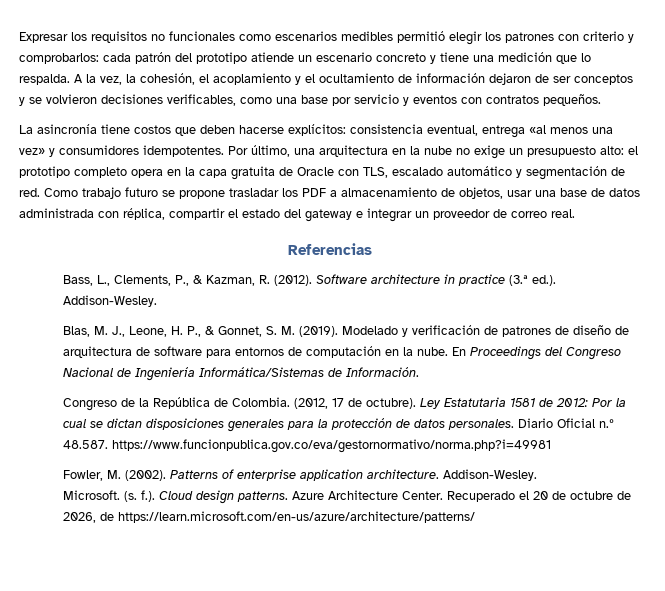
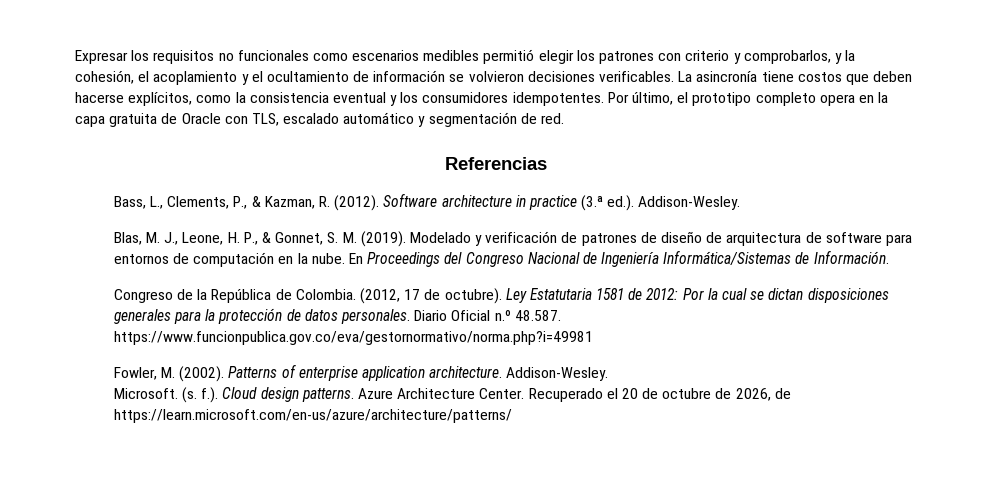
[19,52,591,64] [19,74,122,85] comprobarlos: cada patrón del prototipo atiende un escenario concreto y tiene una medición que lo respalda. A la vez, -> [743,50,842,64] comprobarlos, y
[489,73,633,85] [19,94,601,106] dejaron de ser conceptos y se volvieron decisiones verificables, como una base por servicio y eventos con contratos pequeños. // -> [449,71,675,82] se volvieron decisiones verificables.
[288,124,613,138] [19,145,624,159] explícitos: consistencia eventual, entrega «al menos una vez» y consumidores idempotentes. Por último, una arquitectura en la nube no exige un presupuesto alto: -> [128,92,674,106] explícitos, como la consistencia eventual y los consumidores idempotentes. Por último,
[44,187,640,199] [19,208,575,222] Como trabajo futuro se propone trasladar los PDF a almacenamiento de objetos, usar una base de datos administrada con réplica, compartir el estado del gateway e integrar un proveedor de correo real. -> (565, 118) none

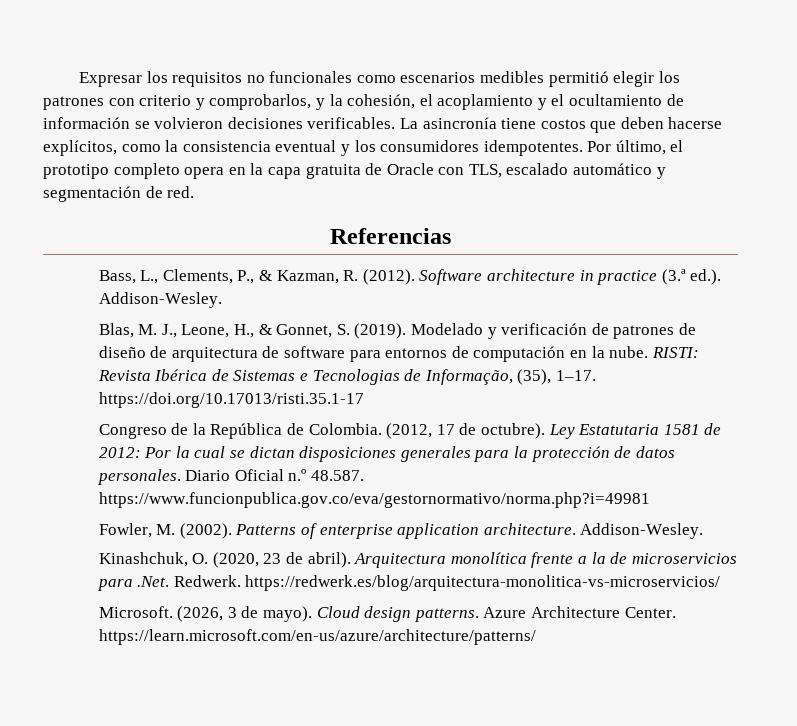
[227,232,258,245] H. P., -> [234,324,255,338] H.,
[342,232,357,243] M. -> (350, 329) none
[349,250,889,267] En Proceedings del Congreso Nacional de Ingeniería Informática/Sistemas de Información. -> [651,347,699,358] [97,369,596,385] [98,392,364,408] RISTI: Revista Ibérica de Sistemas e Tecnologias de Informação, (35), 1–17. https://doi.org/10.17013/risti.35.1-17
[113,387,219,403] Microsoft. (s. f.). -> [98,552,737,568] [97,575,721,591] [98,606,313,622] Kinashchuk, O. (2020, 23 de abril). Arquitectura monolítica frente a la de microservicios para .Net. Redwerk. https://redwerk.es/blog/arquitectura-monolitica-vs-microservicios/ // Microsoft. (2026, 3 de mayo).
[528,388,791,402] Recuperado el 20 de octubre de 2026, de -> (676, 612) none

